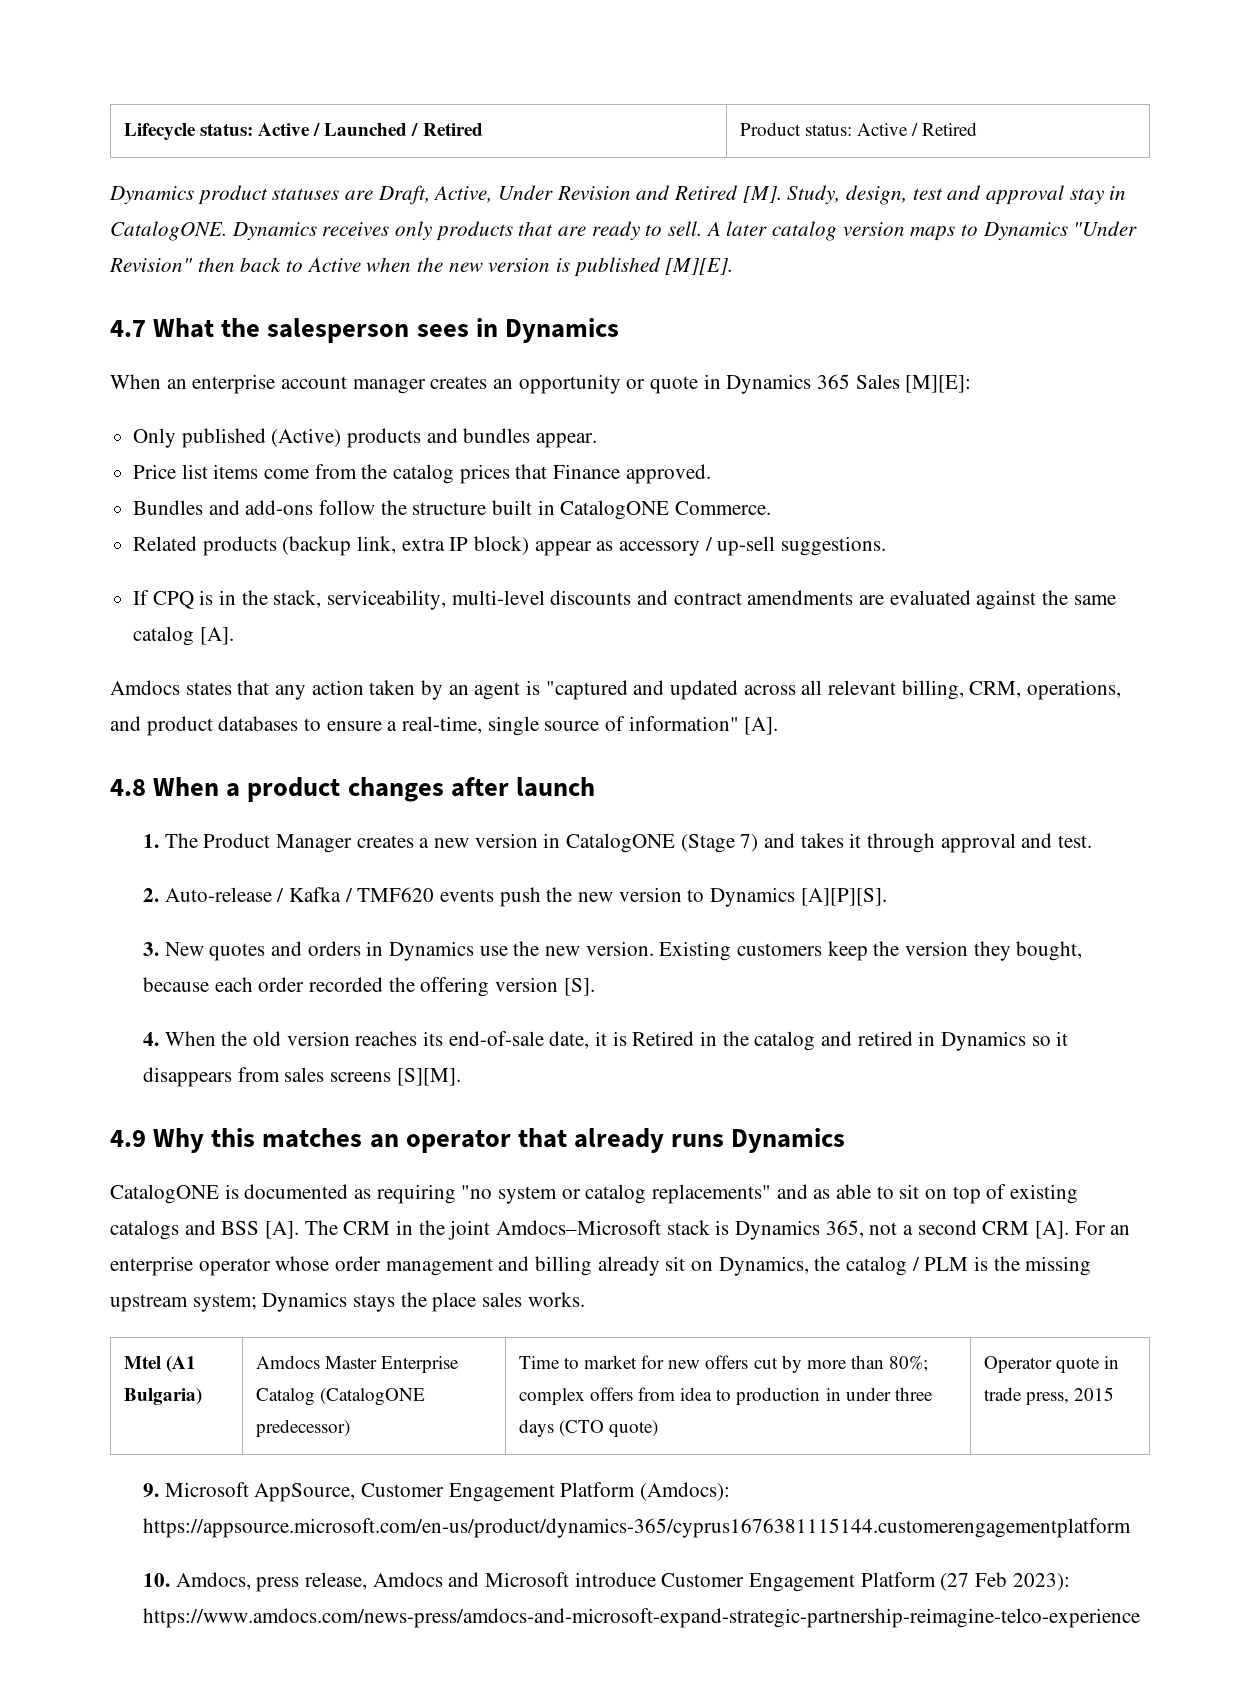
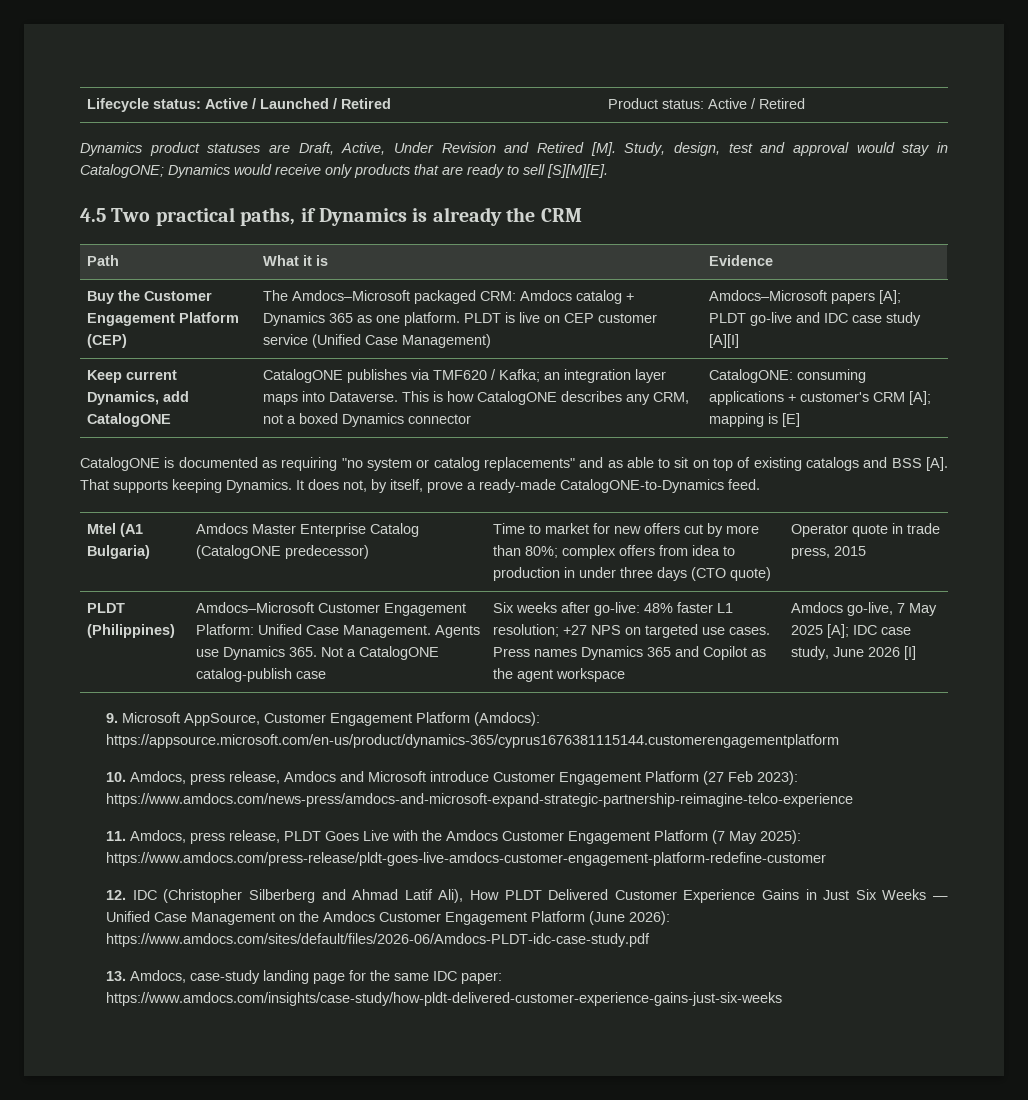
(1065, 195) none -> [856,142,895,153] would
[110,221,390,241] CatalogONE. Dynamics receives -> [80,164,321,178] CatalogONE; Dynamics would receive
[668,221,1138,241] [109,257,734,277] [110,318,619,343] [110,374,972,394] [133,428,598,448] [133,464,711,484] [133,500,772,520] [133,536,887,556] [133,590,1116,610] [133,626,234,646] [110,680,1122,700] [110,716,779,736] [110,777,595,802] [142,833,1092,853] [142,887,887,907] [142,941,1083,961] [142,977,595,997] [142,1031,1069,1051] [142,1067,461,1087] [110,1128,846,1153] sell. A later catalog version maps to Dynamics "Under Revision" then back to Active when the new version is published [M][E]. // 4.7 What the salesperson sees in Dynamics // When an enterprise account manager creates an opportunity or quote in Dynamics 365 Sales [M][E]: // Only published (Active) products and bundles appear. // Price list items come from the catalog prices that Finance approved. // Bundles and add-ons follow the structure built in CatalogONE Commerce. // Related products (backup link, extra IP block) appear as accessory / up-sell suggestions. // If CPQ is in the stack, serviceability, multi-level discounts and contract amendments are evaluated against the same catalog [A]. // Amdocs states that any action taken by an agent is "captured and updated across all relevant billing, CRM, operations, and product databases to ensure a real-time, single source of information" [A]. // 4.8 When a product changes after launch // 1. The Product Manager creates a new version in CatalogONE (Stage 7) and takes it through approval and test. // 2. Auto-release / Kafka / TMF620 events push the new version to Dynamics [A][P][S]. // 3. New quotes and orders in Dynamics use the new version. Existing customers keep the version they bought, because each order recorded the offering version [S]. // 4. When the old version reaches its end-of-sale date, it is Retired in the catalog and retired in Dynamics so it disappears from sales screens [S][M]. // 4.9 Why this matches an operator that already runs Dynamics -> [523,164,608,178] [80,207,582,226] [86,255,119,266] [262,255,328,266] [708,255,773,266] [86,290,212,304] [86,312,239,326] [86,334,127,348] [262,290,634,304] [262,312,657,326] [262,334,491,348] [708,290,901,304] [708,312,921,326] [708,334,739,348] [86,370,177,383] [86,391,189,405] [86,413,171,427] [262,369,666,383] [262,391,689,405] [262,413,471,427] [708,369,866,383] [708,391,931,405] [708,413,800,427] sell [S][M][E]. // 4.5 Two practical paths, if Dynamics is already the CRM // Path | What it is | Evidence // Buy the Customer Engagement Platform (CEP) | The Amdocs–Microsoft packaged CRM: Amdocs catalog + Dynamics 365 as one platform. PLDT is live on CEP customer service (Unified Case Management) | Amdocs–Microsoft papers [A]; PLDT go-live and IDC case study [A][I] // Keep current Dynamics, add CatalogONE | CatalogONE publishes via TMF620 / Kafka; an integration layer maps into Dataverse. This is how CatalogONE describes any CRM, not a boxed Dynamics connector | CatalogONE: consuming applications + customer's CRM [A]; mapping is [E]
[304,1220,1131,1240] [110,1256,1092,1276] [110,1292,585,1312] The CRM in the joint Amdocs–Microsoft stack is Dynamics 365, not a second CRM [A]. For an enterprise operator whose order management and billing already sit on Dynamics, the catalog / PLM is the missing upstream system; Dynamics stays the place sales works. -> [80,479,760,493] That supports keeping Dynamics. It does not, by itself, prove a ready-made CatalogONE-to-Dynamics feed.
(1115, 1394) none -> [86,603,125,613] [86,624,175,638] [195,602,466,616] [195,624,480,638] [195,646,439,660] [195,668,326,682] [492,602,733,616] [492,624,770,638] [492,646,766,660] [492,668,625,682] [790,602,937,616] [790,624,911,638] [790,646,916,660] // PLDT (Philippines) | Amdocs–Microsoft Customer Engagement Platform: Unified Case Management. Agents use Dynamics 365. Not a CatalogONE catalog-publish case | Six weeks after go-live: 48% faster L1 resolution; +27 NPS on targeted use cases. Press names Dynamics 365 and Copilot as the agent workspace | Amdocs go-live, 7 May 2025 [A]; IDC case study, June 2026 [I]
(1140, 1618) none -> [106,830,802,844] [106,852,827,866] [106,889,948,903] [106,911,671,925] [106,933,651,947] [106,970,503,984] [106,992,783,1006] // 11. Amdocs, press release, PLDT Goes Live with the Amdocs Customer Engagement Platform (7 May 2025): https://www.amdocs.com/press-release/pldt-goes-live-amdocs-customer-engagement-platform-redefine-customer // 12. IDC (Christopher Silberberg and Ahmad Latif Ali), How PLDT Delivered Customer Experience Gains in Just Six Weeks — Unified Case Management on the Amdocs Customer Engagement Platform (June 2026): https://www.amdocs.com/sites/default/files/2026-06/Amdocs-PLDT-idc-case-study.pdf // 13. Amdocs, case-study landing page for the same IDC paper: https://www.amdocs.com/insights/case-study/how-pldt-delivered-customer-experience-gains-just-six-weeks

